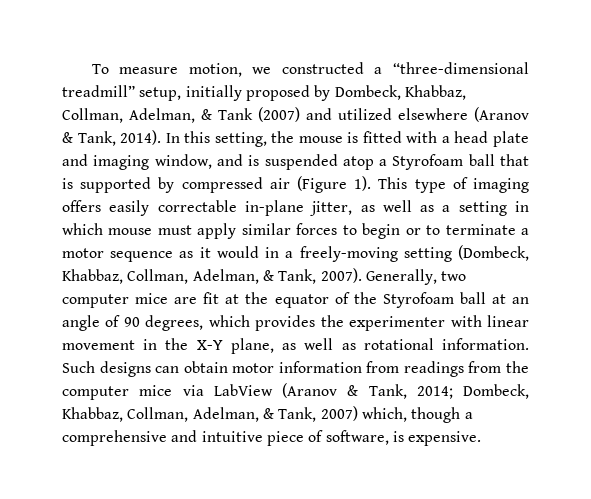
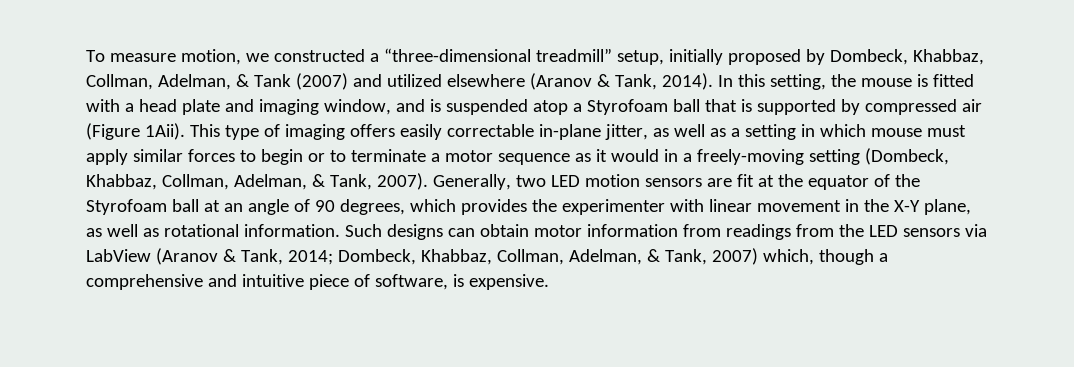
[354,176,372,191] 1). -> [144,123,185,140] 1Aii).
[62,293,169,308] computer mice -> [550,174,702,187] LED motion sensors
[62,385,173,400] computer mice -> [868,225,960,237] LED sensors

